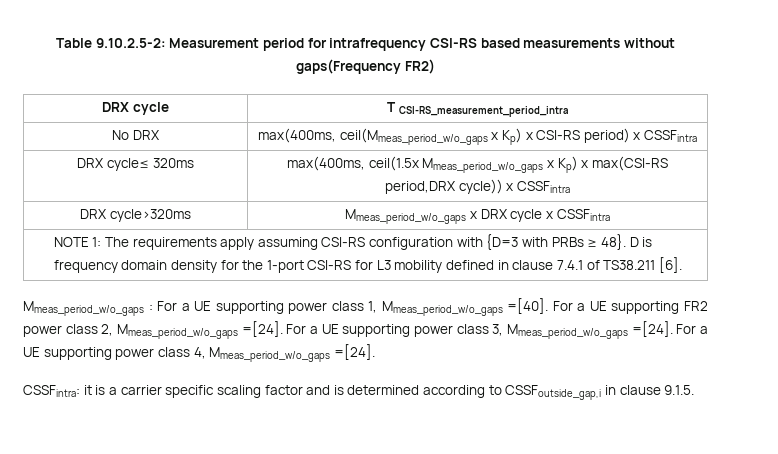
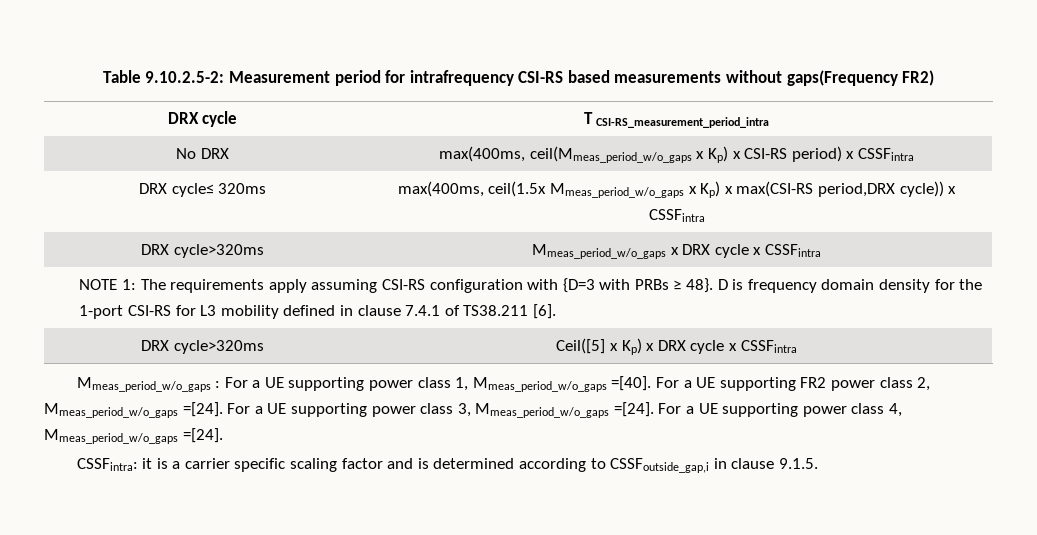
(682, 265) none -> [141,340,264,354] [556,338,797,355] // DRX cycle>320ms | Ceil([5] x Kp) x DRX cycle x CSSFintra

